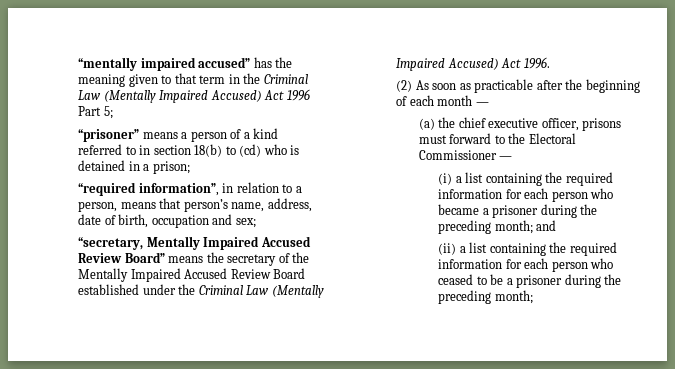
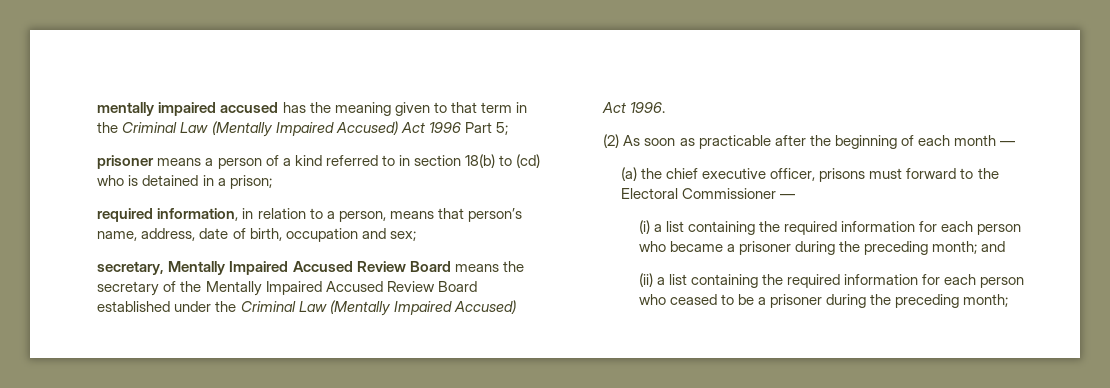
[78,57,251,71] “mentally impaired accused” -> [97,102,279,116] mentally impaired accused
[78,129,140,142] “prisoner” -> [97,155,155,169] prisoner
[78,182,219,196] “required information”, -> [97,208,239,222] required information,
[78,236,311,250] [78,252,165,263] “secretary, Mentally Impaired Accused Review Board” -> [97,261,451,275] secretary, Mentally Impaired Accused Review Board

